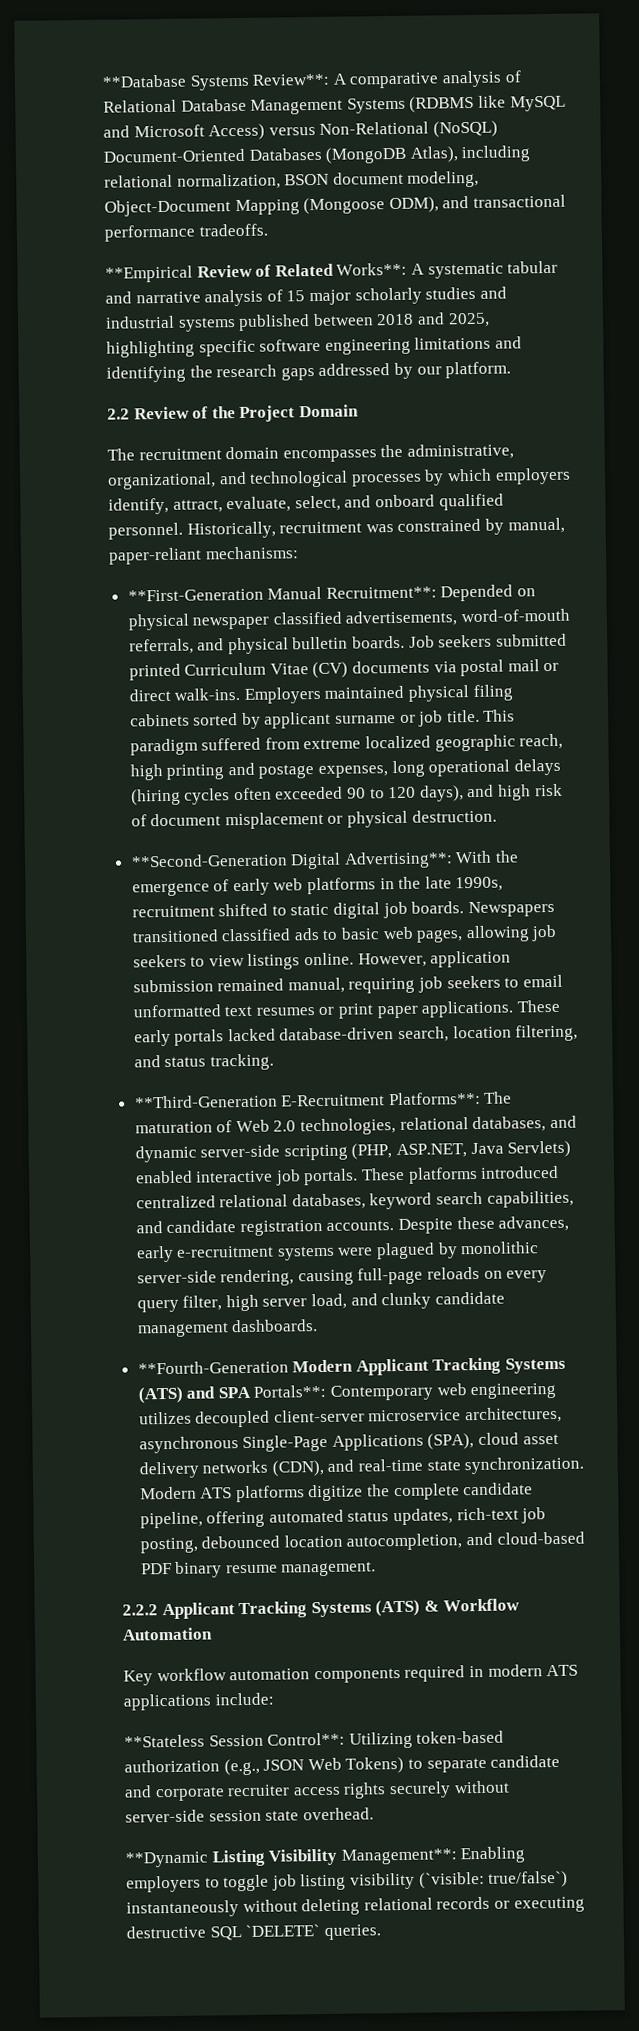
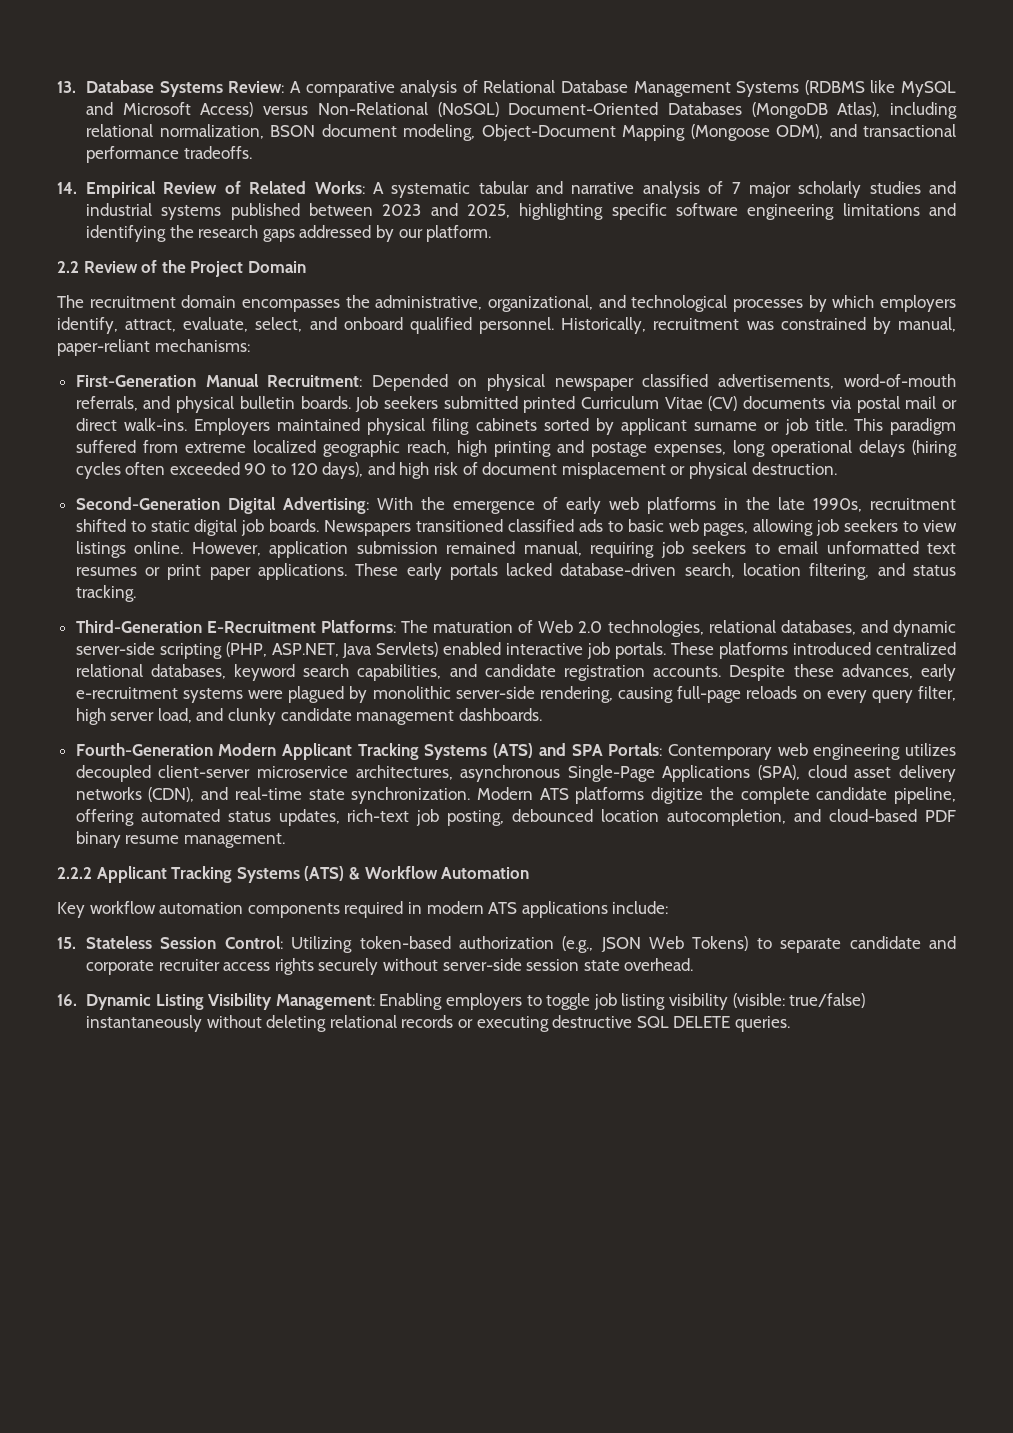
[102,73,330,91] **Database Systems Review**: -> [57,80,285,97] 13. Database Systems Review:
[105,265,193,283] **Empirical -> [57,181,157,198] 14. Empirical
[336,262,408,276] Works**: -> [314,181,365,194] Works:
[286,290,306,302] 15 -> [731,182,741,194] 7
[376,313,415,326] 2018 -> [382,204,422,216] 2023
[127,586,437,602] **First-Generation Manual Recruitment**: -> [75,374,363,387] First-Generation Manual Recruitment:
[130,851,453,870] **Second-Generation Digital Advertising**: -> [75,497,369,514] Second-Generation Digital Advertising:
[134,1091,481,1109] **Third-Generation E-Recruitment Platforms**: -> [75,620,396,633] Third-Generation E-Recruitment Platforms:
[137,1360,289,1375] **Fourth-Generation -> [75,743,213,756] Fourth-Generation
[253,1384,327,1398] Portals**: -> [608,743,663,756] Portals:
[124,1732,346,1748] **Stateless Session Control**: -> [57,936,283,949] 15. Stateless Session Control:
[125,1851,208,1868] **Dynamic -> [57,994,152,1010] 16. Dynamic
[340,1848,457,1865] Management**: -> [275,994,375,1010] Management:
[418,1870,569,1889] (`visible: true/false`) -> [732,993,866,1008] (visible: true/false)
[245,1924,321,1938] `DELETE` -> [673,1016,731,1028] DELETE

